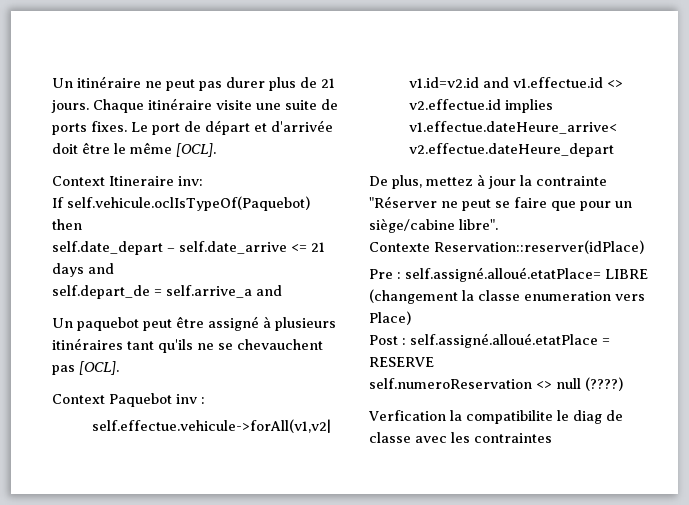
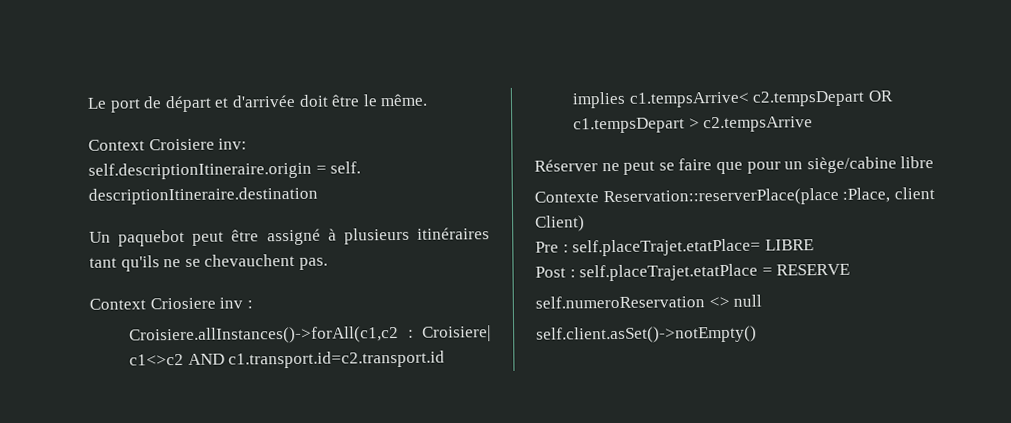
[52,76,335,91] [51,98,338,113] [52,121,127,135] Un itinéraire ne peut pas durer plus de 21 jours. Chaque itinéraire visite une suite de ports fixes. -> (87, 103) none
[130,142,216,157] [52,176,174,186] même [OCL]. // Context Itineraire -> [380,93,429,107] [88,138,215,151] même. // Context Croisiere
[52,196,310,211] [52,219,82,230] [52,241,325,255] [52,263,114,277] [52,285,282,299] If self.vehicule.oclIsTypeOf(Paquebot) then // self.date_depart – self.date_arrive <= 21 days and // self.depart_de = self.arrive_a and -> [88,161,362,180] [88,186,318,205] self.descriptionItineraire.origin = self. descriptionItineraire.destination
[52,361,119,375] [52,393,172,407] pas [OCL]. // Context Paquebot -> [298,257,328,270] [89,297,216,310] pas. // Context Criosiere
[91,419,331,433] [408,77,623,88] [408,99,553,113] [408,121,617,134] [408,143,614,157] [369,174,607,189] [369,196,437,208] self.effectue.vehicule->forAll(v1,v2| v1.id=v2.id and v1.effectue.id <> v2.effectue.id implies v1.effectue.dateHeure_arrive< v2.effectue.dateHeure_depart // De plus, mettez à jour la contrainte "Réserver -> [129,325,491,345] [129,350,446,369] [572,90,893,109] [573,116,814,134] [534,159,598,172] Croisiere.allInstances()->forAll(c1,c2 : Croisiere| c1<>c2 AND c1.transport.id=c2.transport.id implies c1.tempsArrive< c2.tempsDepart OR c1.tempsDepart > c2.tempsArrive // Réserver
[459,219,498,230] libre". -> [900,156,935,169] libre
[434,240,644,254] Reservation::reserver(idPlace) -> [602,187,935,207] [535,215,585,232] Reservation::reserverPlace(place :Place, client Client)
[405,267,601,282] self.assigné.alloué.etatPlace= -> [572,238,762,257] self.placeTrajet.etatPlace=
[369,289,645,304] [369,311,411,325] (changement la classe enumeration vers Place) -> (814, 245) none
[410,333,598,348] self.assigné.alloué.etatPlace -> [579,263,759,282] self.placeTrajet.etatPlace
[585,377,623,391] [368,410,623,424] [369,432,552,443] (????) // Verfication la compatibilite le diag de classe avec les contraintes -> [536,325,757,344] // self.client.asSet()->notEmpty()

